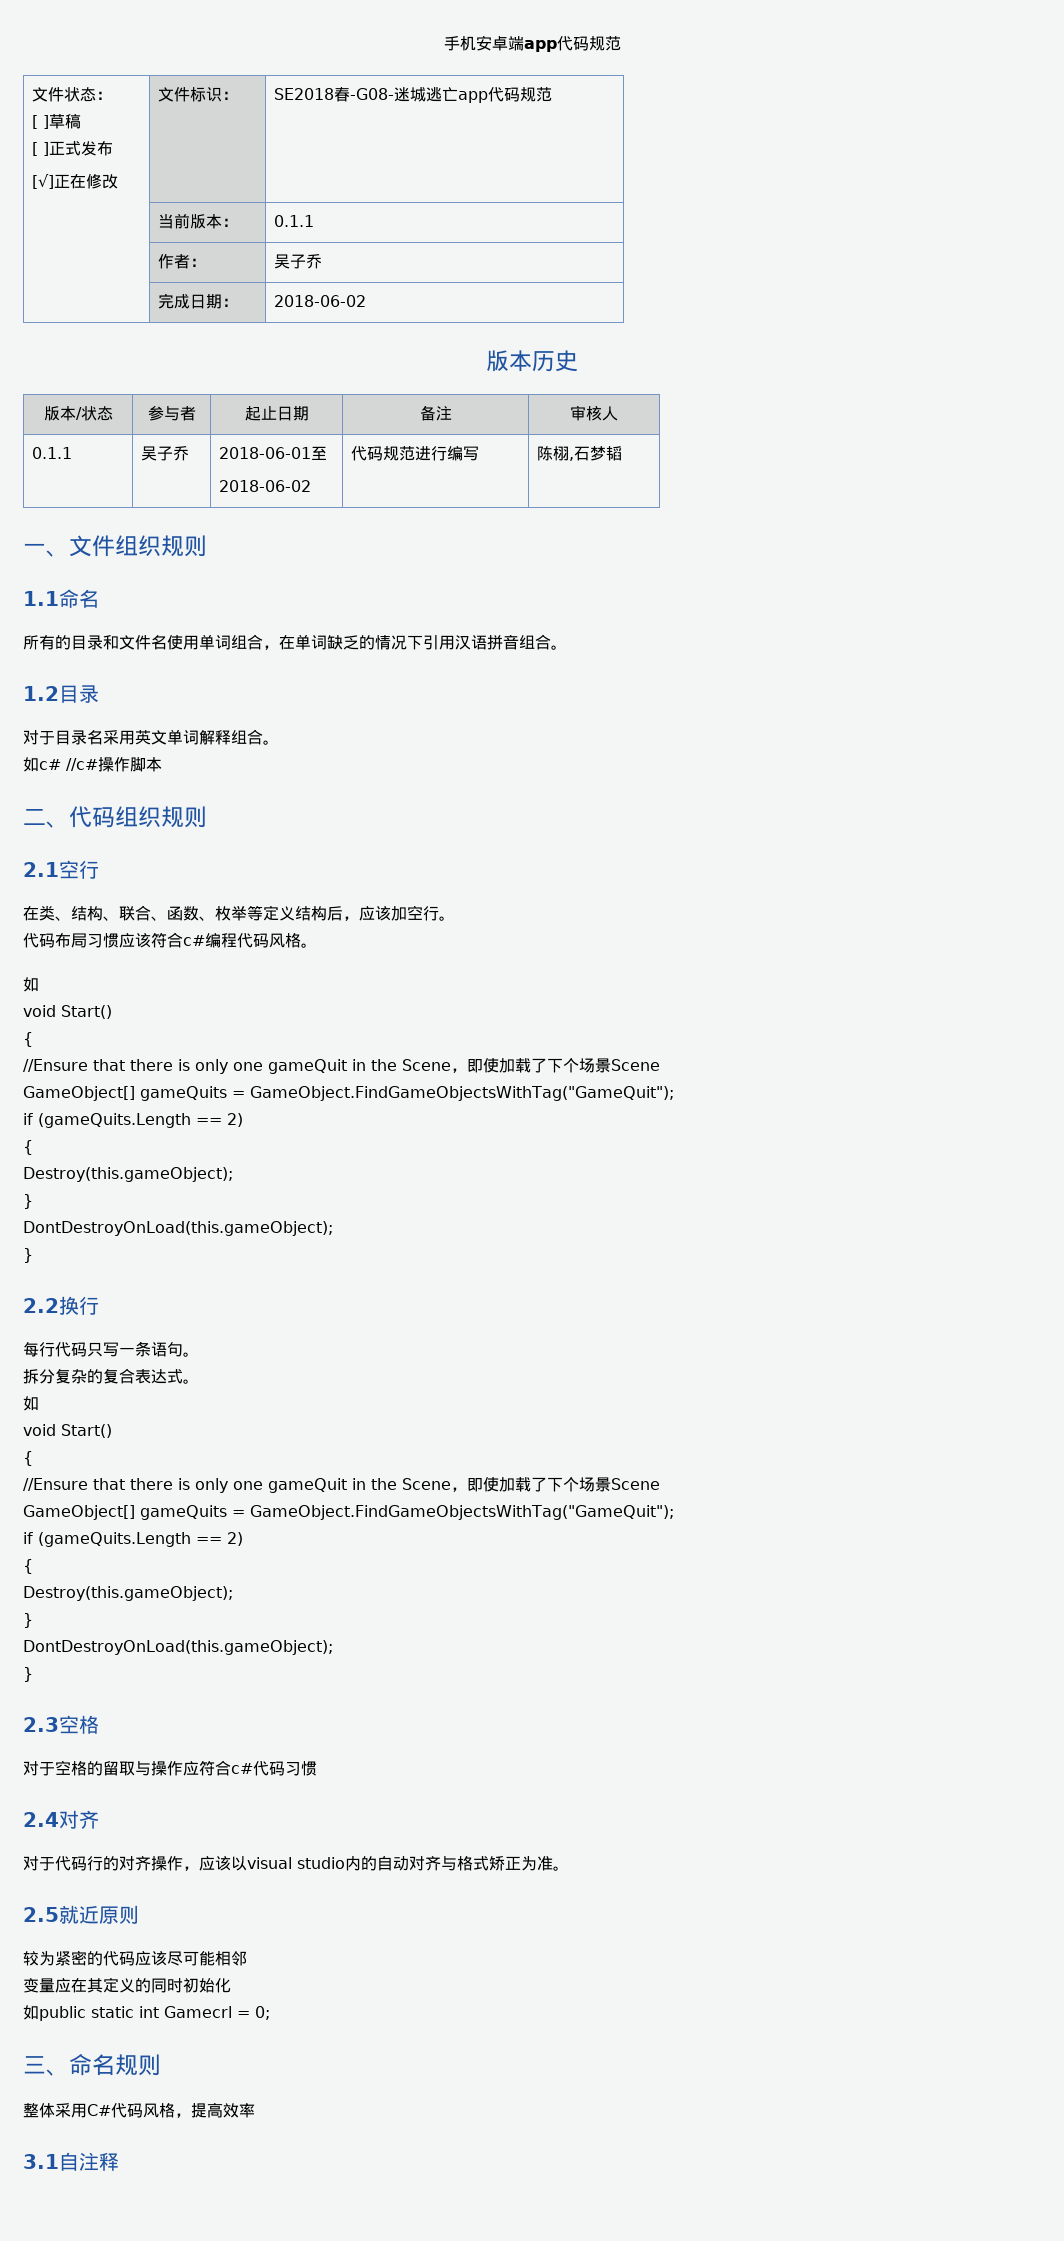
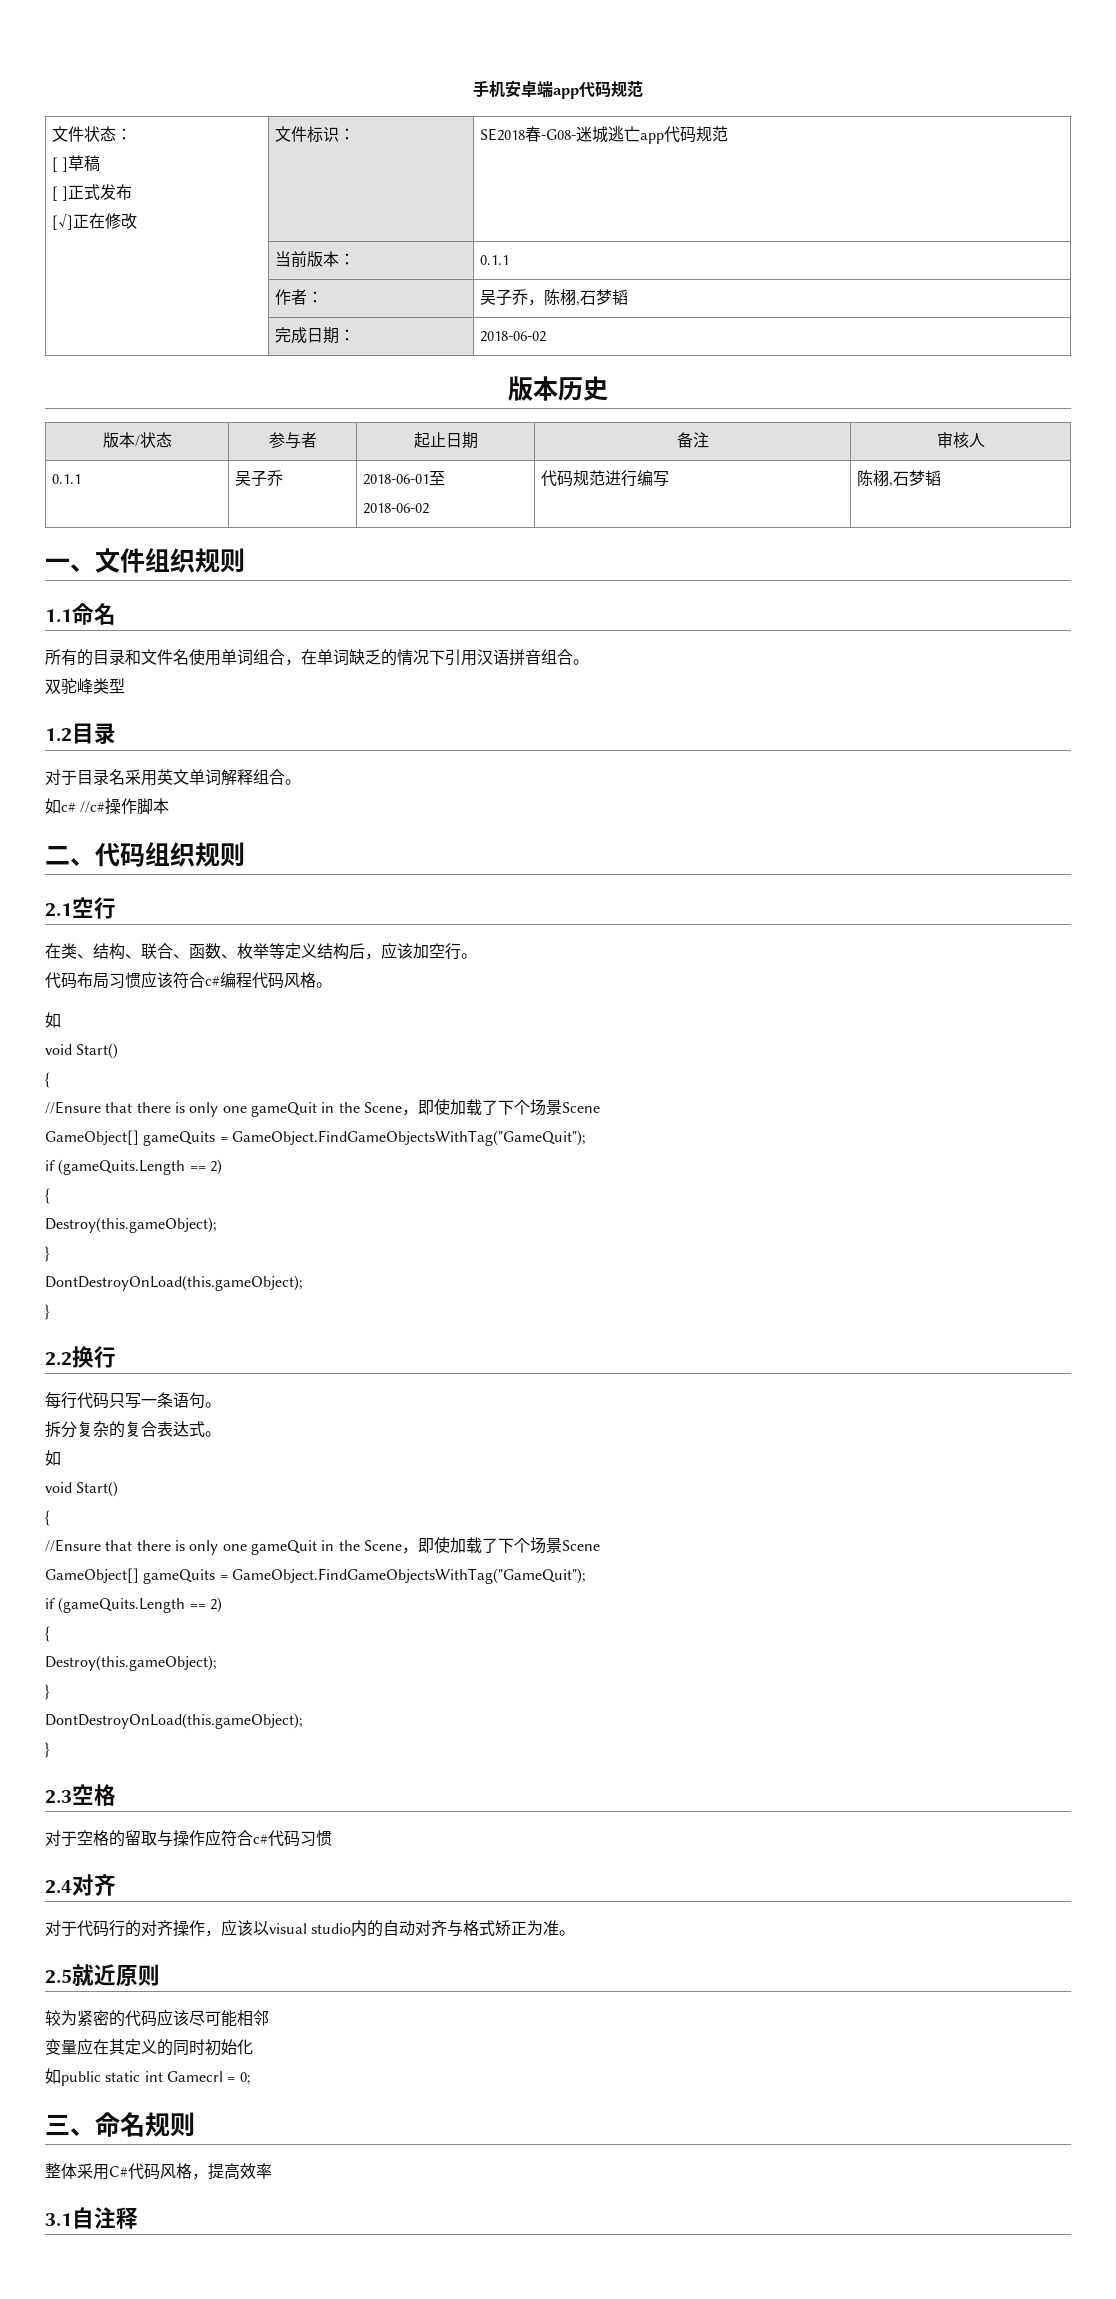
(322, 261) none -> [527,289,628,306] ，陈栩,石梦韬
(567, 647) none -> [45,678,125,694] // 双驼峰类型

